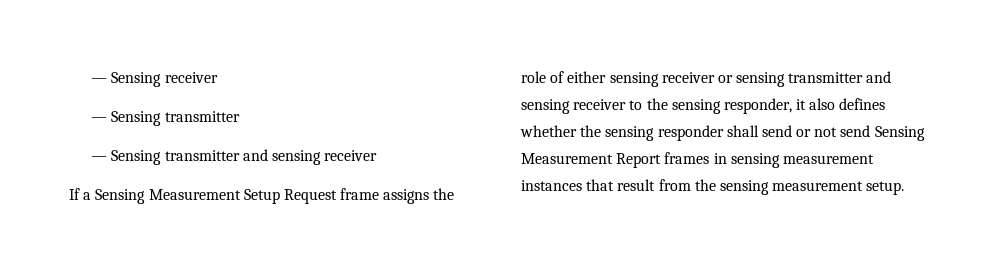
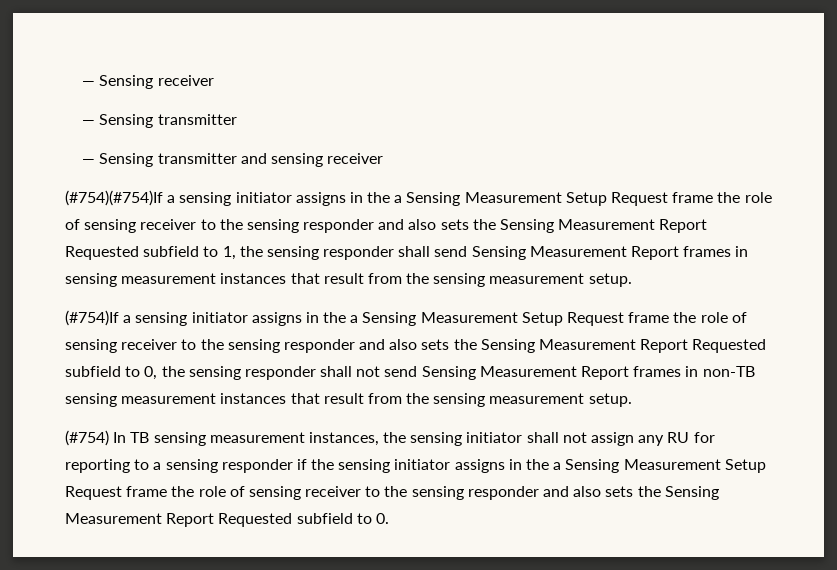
[69,188,455,204] [521,71,892,87] [521,98,886,114] [520,125,577,137] If a Sensing Measurement Setup Request frame assigns the role of either sensing receiver or sensing transmitter and sensing receiver to the sensing responder, it also defines whether -> [65,190,772,206] [65,219,708,233] [65,246,236,260] (#754)(#754)If a sensing initiator assigns in the a Sensing Measurement Setup Request frame the role of sensing receiver to the sensing responder and also sets the Sensing Measurement Report Requested subfield to 1,
[796,125,871,137] or not send -> (468, 251) none
(905, 188) none -> [65,310,747,326] [65,339,767,353] [65,366,755,380] [65,393,632,407] [65,430,715,446] [65,459,766,473] [65,486,719,500] [65,513,389,527] // (#754)If a sensing initiator assigns in the a Sensing Measurement Setup Request frame the role of sensing receiver to the sensing responder and also sets the Sensing Measurement Report Requested subfield to 0, the sensing responder shall not send Sensing Measurement Report frames in non-TB sensing measurement instances that result from the sensing measurement setup. // (#754) In TB sensing measurement instances, the sensing initiator shall not assign any RU for reporting to a sensing responder if the sensing initiator assigns in the a Sensing Measurement Setup Request frame the role of sensing receiver to the sensing responder and also sets the Sensing Measurement Report Requested subfield to 0.

